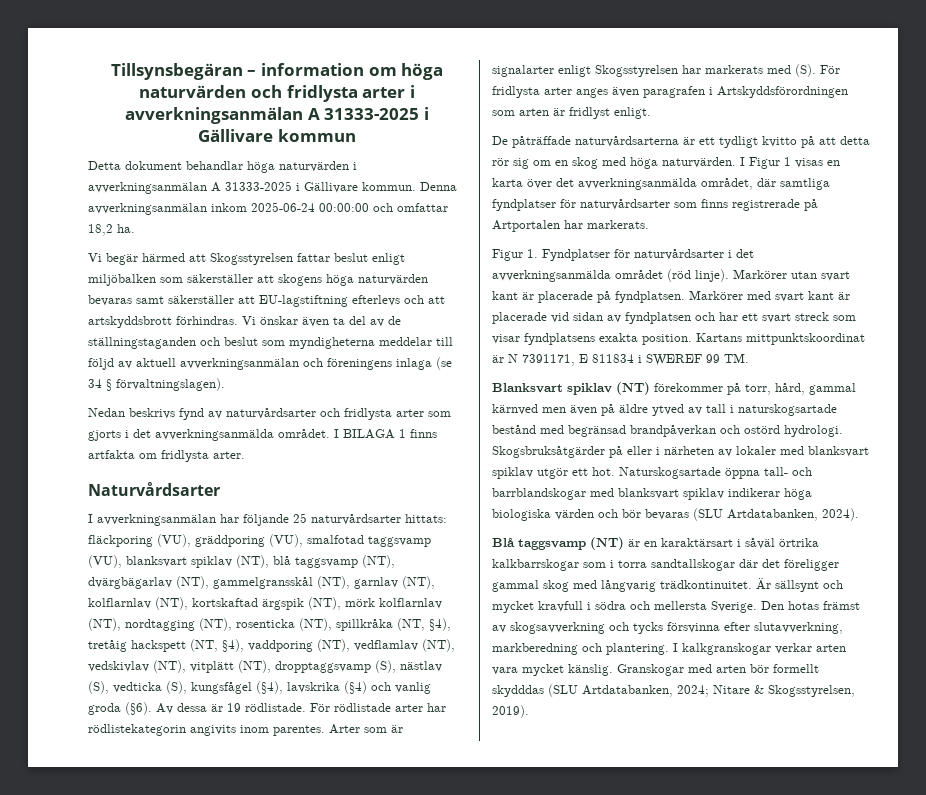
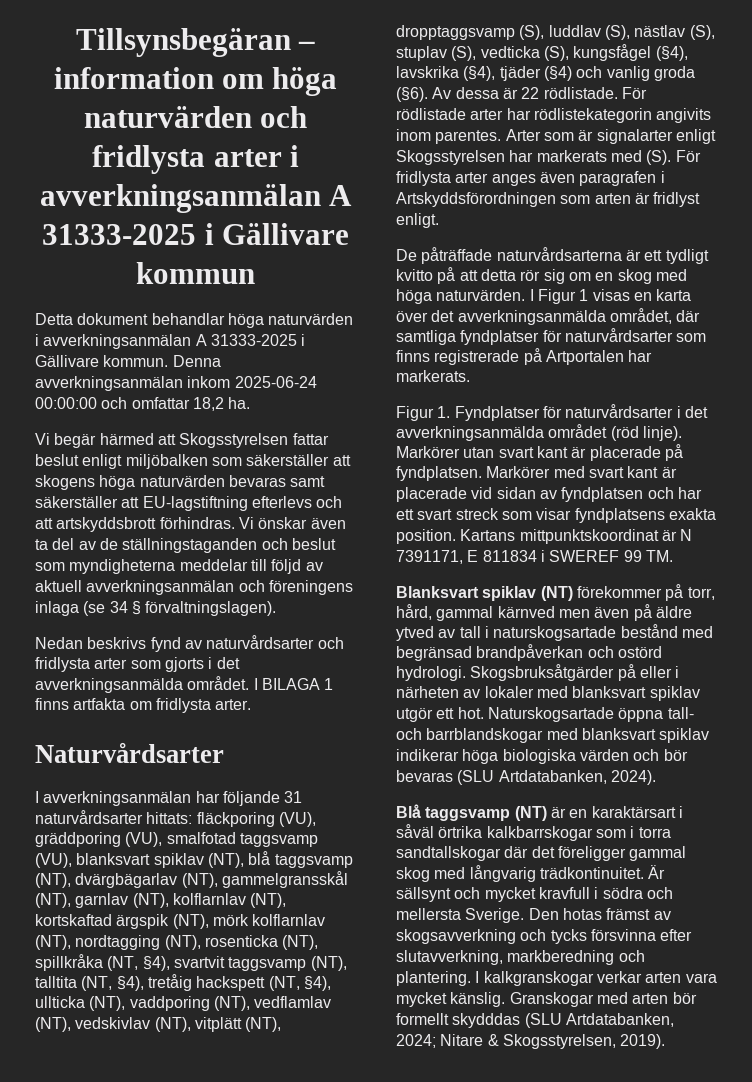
[293,513,307,523] 25 -> [284,791,303,803] 31
(451, 624) none -> [173,956,347,971] [35,976,144,991] svartvit taggsvamp (NT), talltita (NT, §4),
(244, 645) none -> [35,996,126,1011] ullticka (NT),
[400,661,442,672] nästlav -> [548,25,715,40] [396,46,447,61] luddlav (S), nästlav (S), stuplav
(340, 687) none -> [463,66,541,81] (§4), tjäder
[227,703,241,712] 19 -> [521,87,540,99] 22

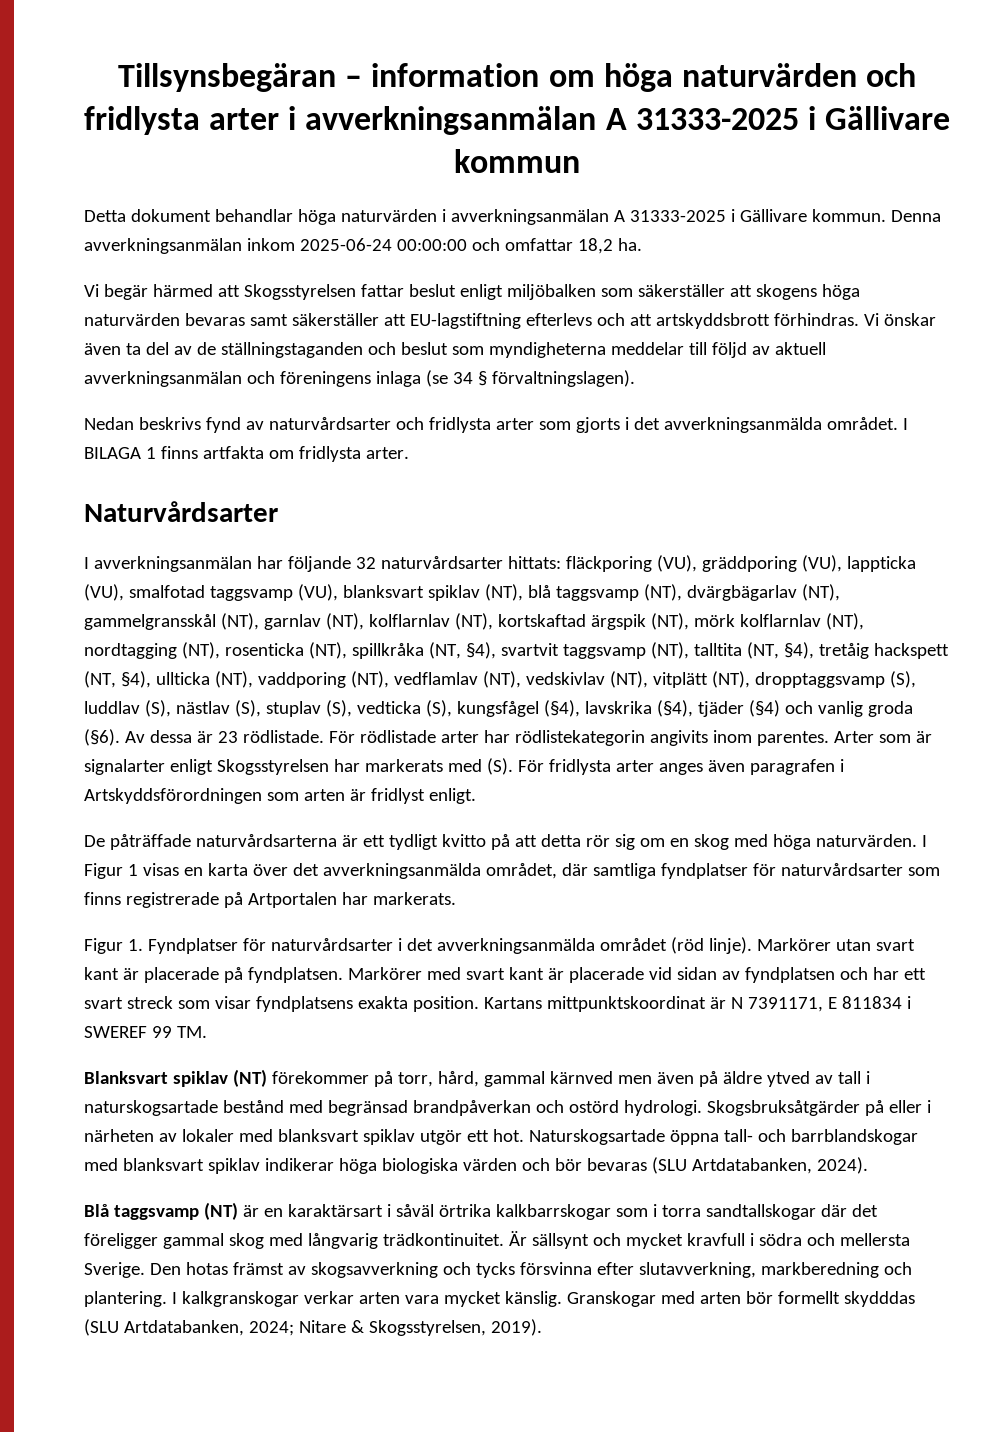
[284,791,303,803] 31 -> [355,557,376,569] 32
(163, 839) none -> [846,556,916,572] [84,584,124,601] lappticka (VU),
[521,87,540,99] 22 -> [217,731,238,743] 23

